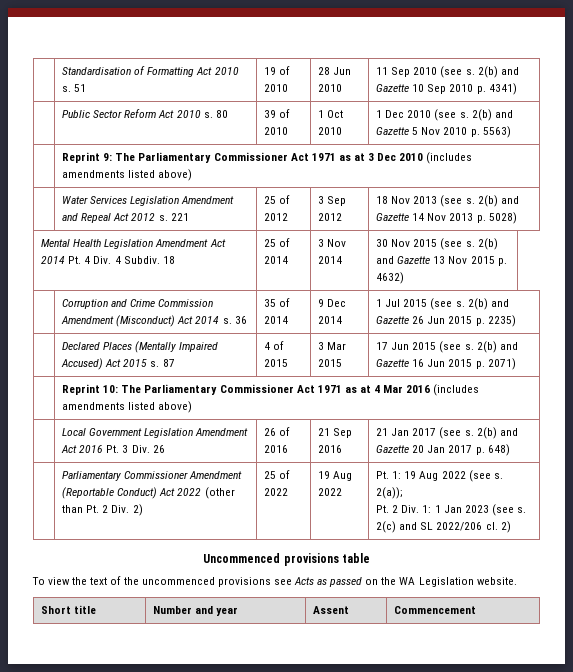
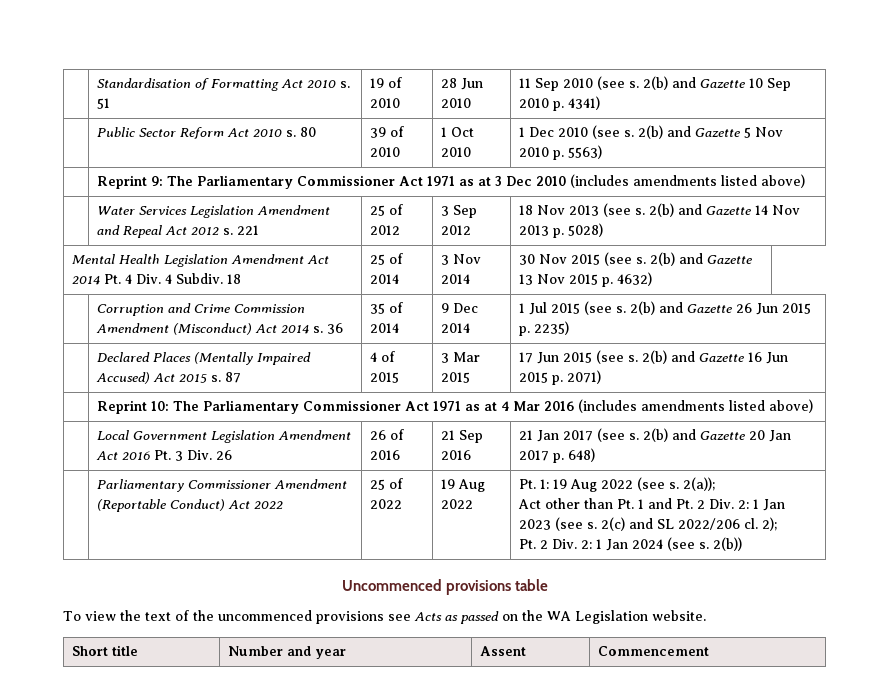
[204,487,235,499] [62,504,143,516] (other than Pt. 2 Div. 2) -> (284, 505) none
[376,505,432,513] Pt. 2 Div. 1: -> [518,498,750,509] Act other than Pt. 1 and Pt. 2 Div. 2:
[500,521,511,533] 2) -> [762,517,778,531] [519,537,743,551] 2); // Pt. 2 Div. 2: 1 Jan 2024 (see s. 2(b))

